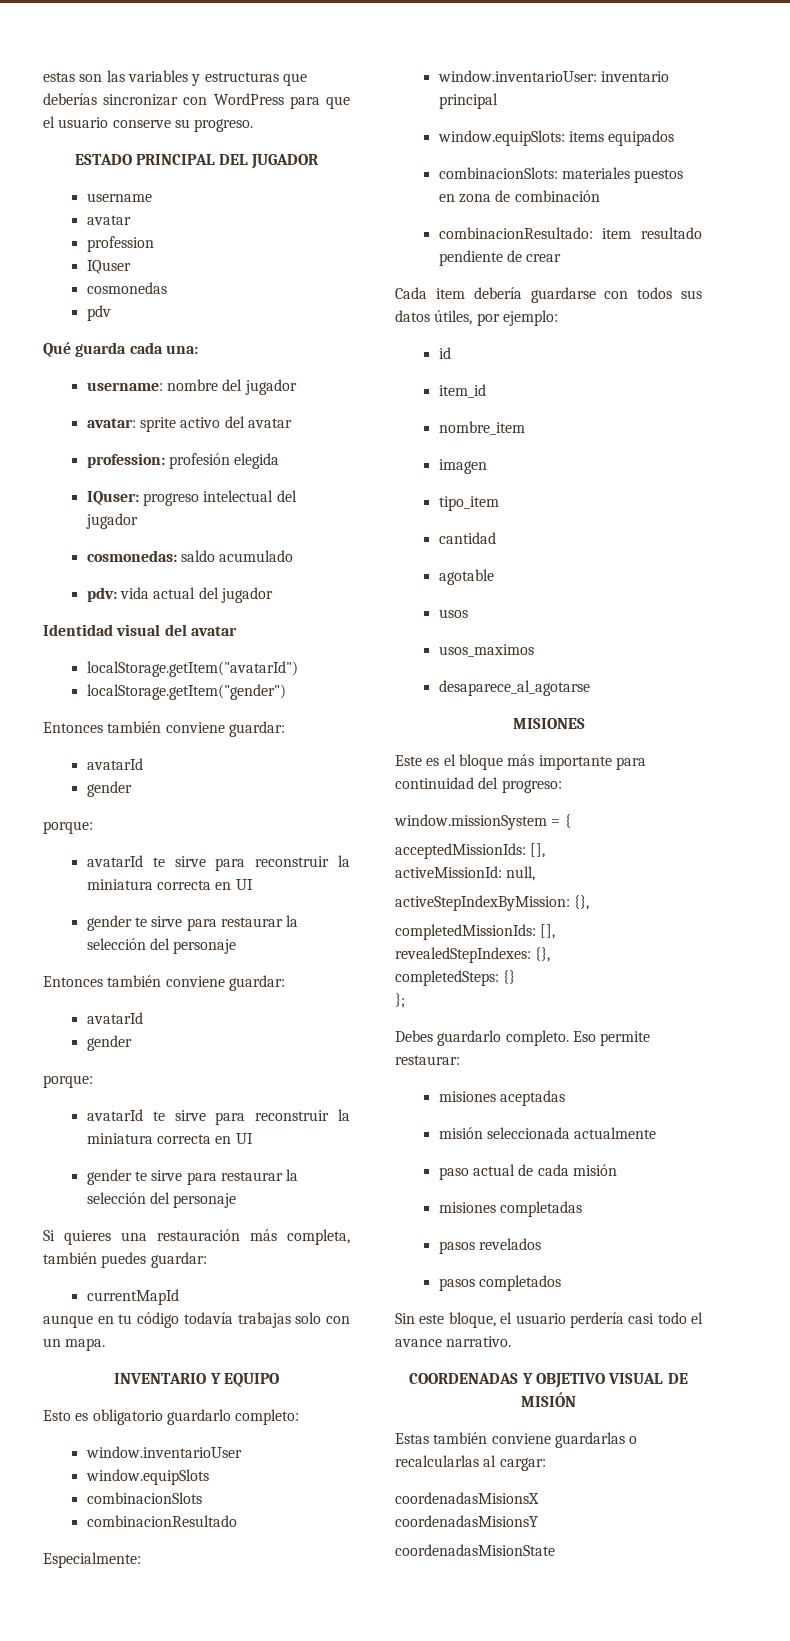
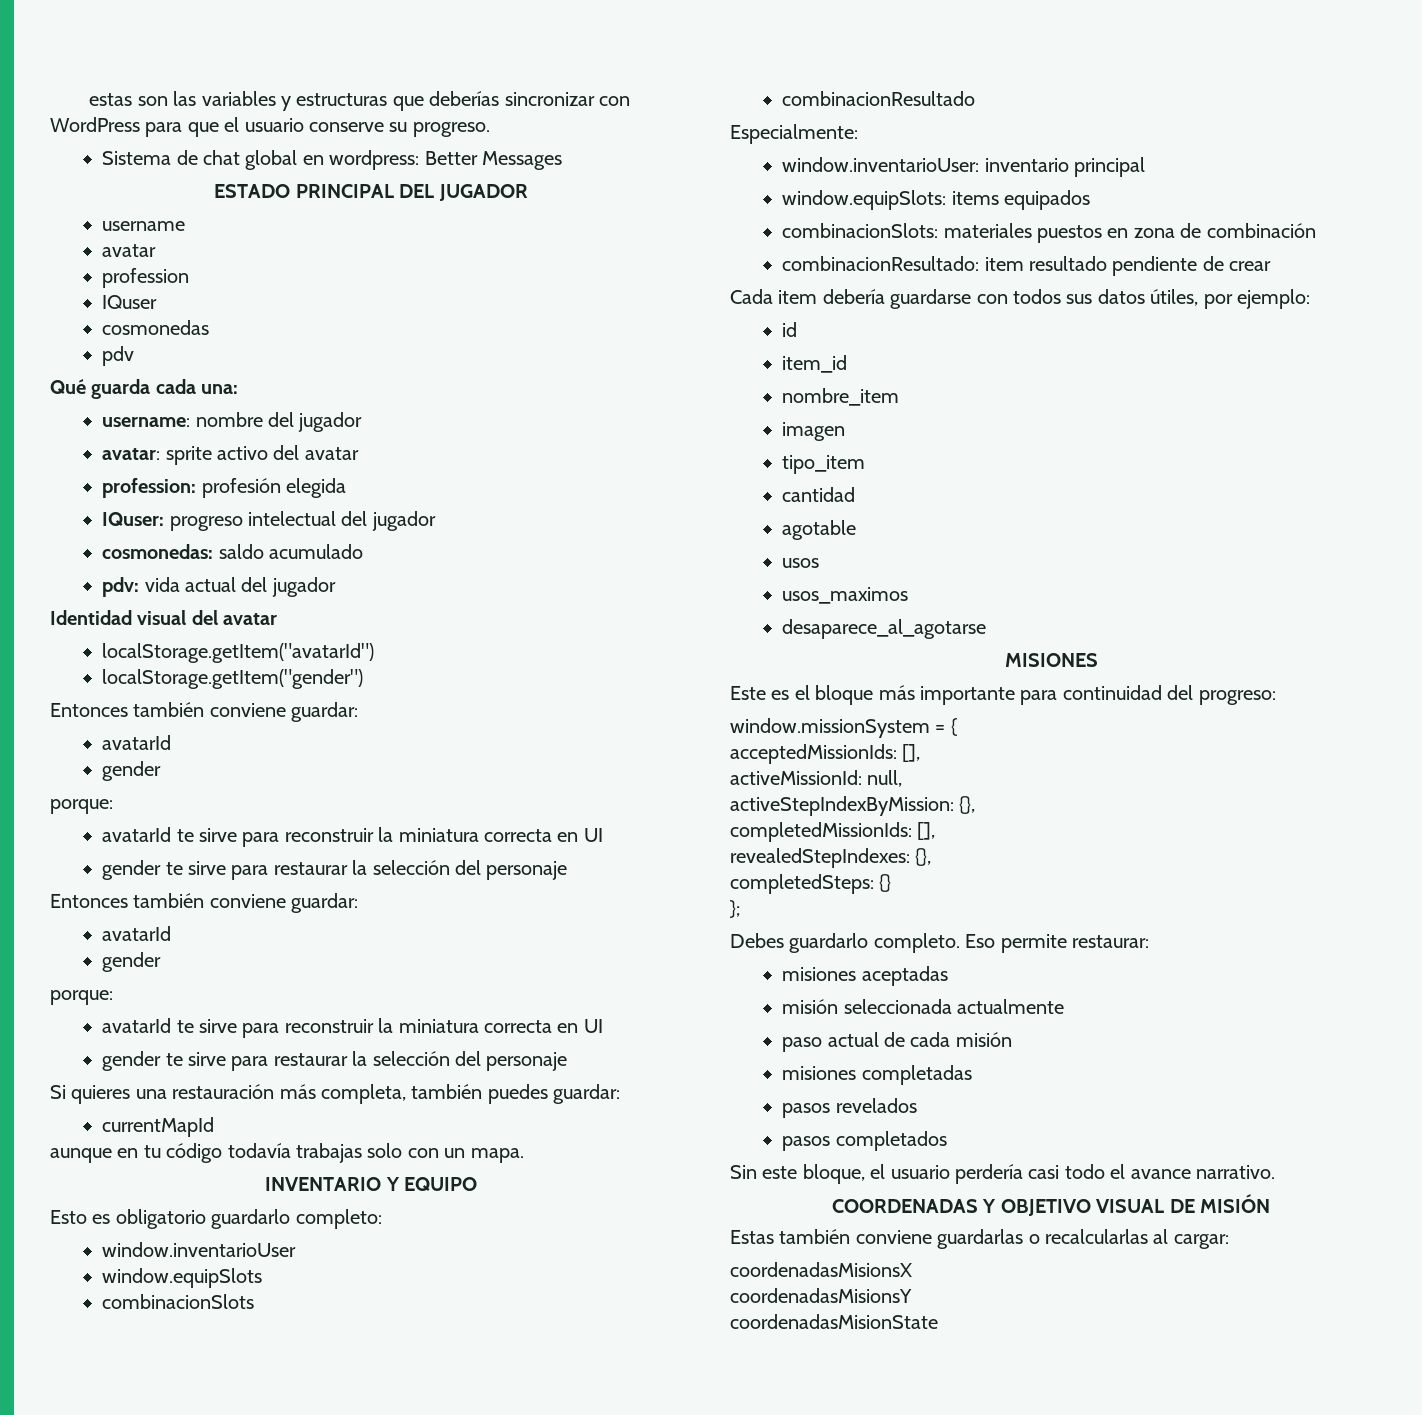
(254, 125) none -> [102,150,563,170] // Sistema de chat global en wordpress: Better Messages

